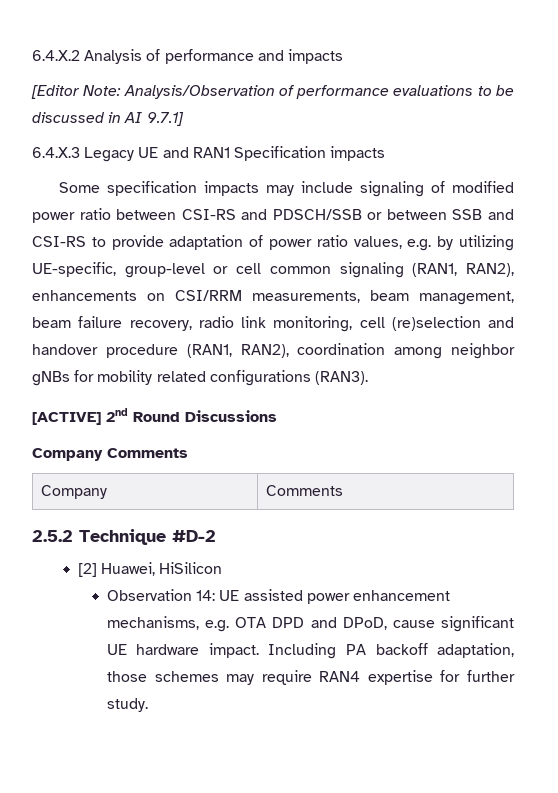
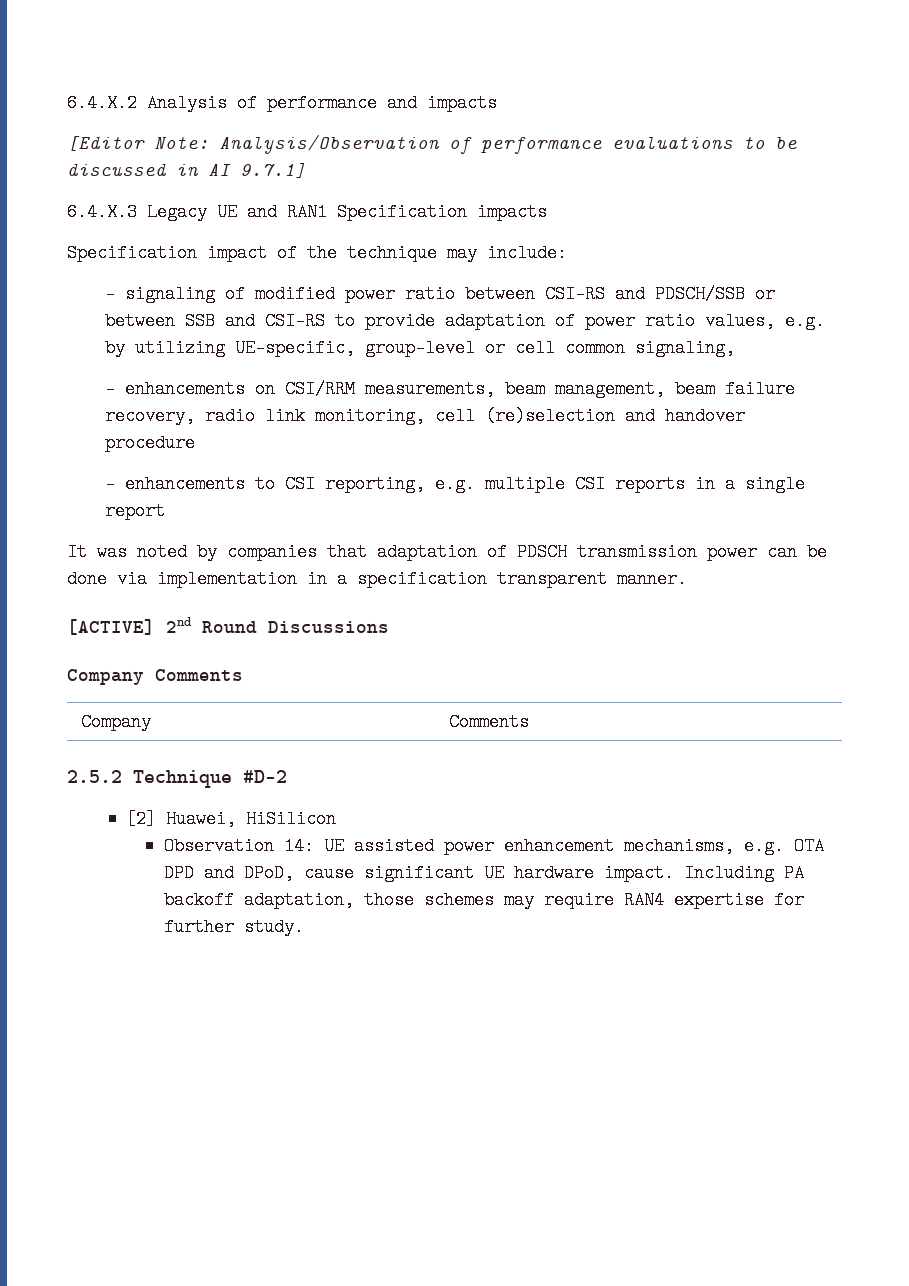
[58,181,353,196] Some specification impacts may include -> [67,244,567,262] [104,285,115,303] Specification impact of the technique may include: // -
[339,262,514,278] signaling (RAN1, RAN2), -> [634,339,735,357] [104,380,115,398] signaling, // -
[186,343,515,359] [32,370,368,386] (RAN1, RAN2), coordination among neighbor gNBs for mobility related configurations (RAN3). -> [104,475,805,493] [104,502,165,520] [67,543,827,561] [67,570,687,588] // - enhancements to CSI reporting, e.g. multiple CSI reports in a single report // It was noted by companies that adaptation of PDSCH transmission power can be done via implementation in a specification transparent manner.

